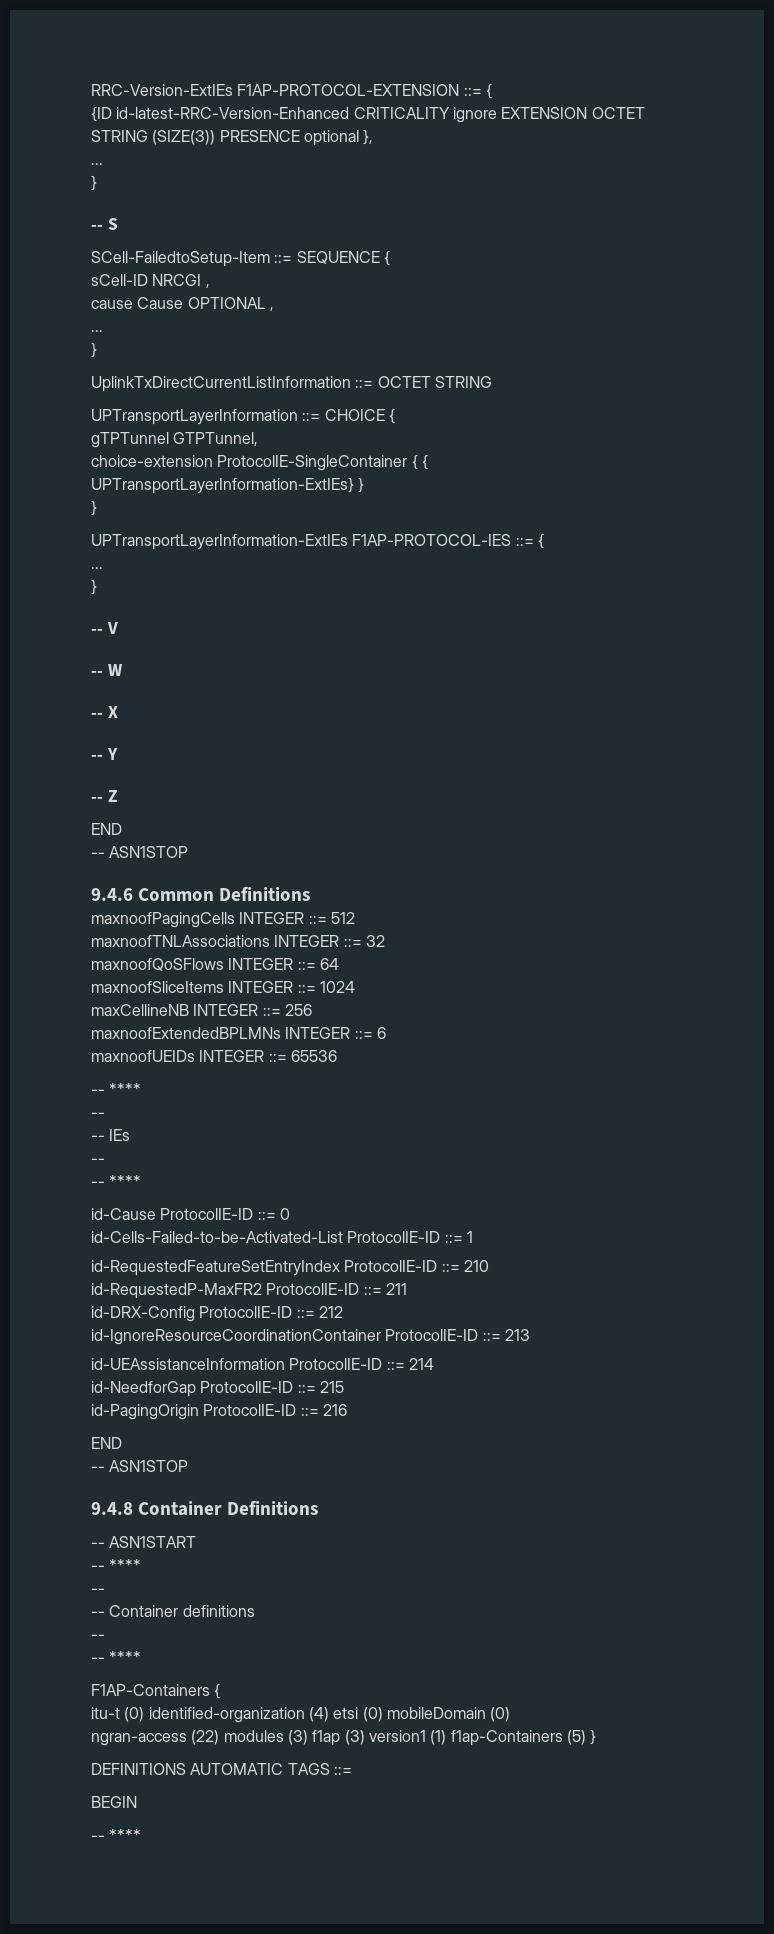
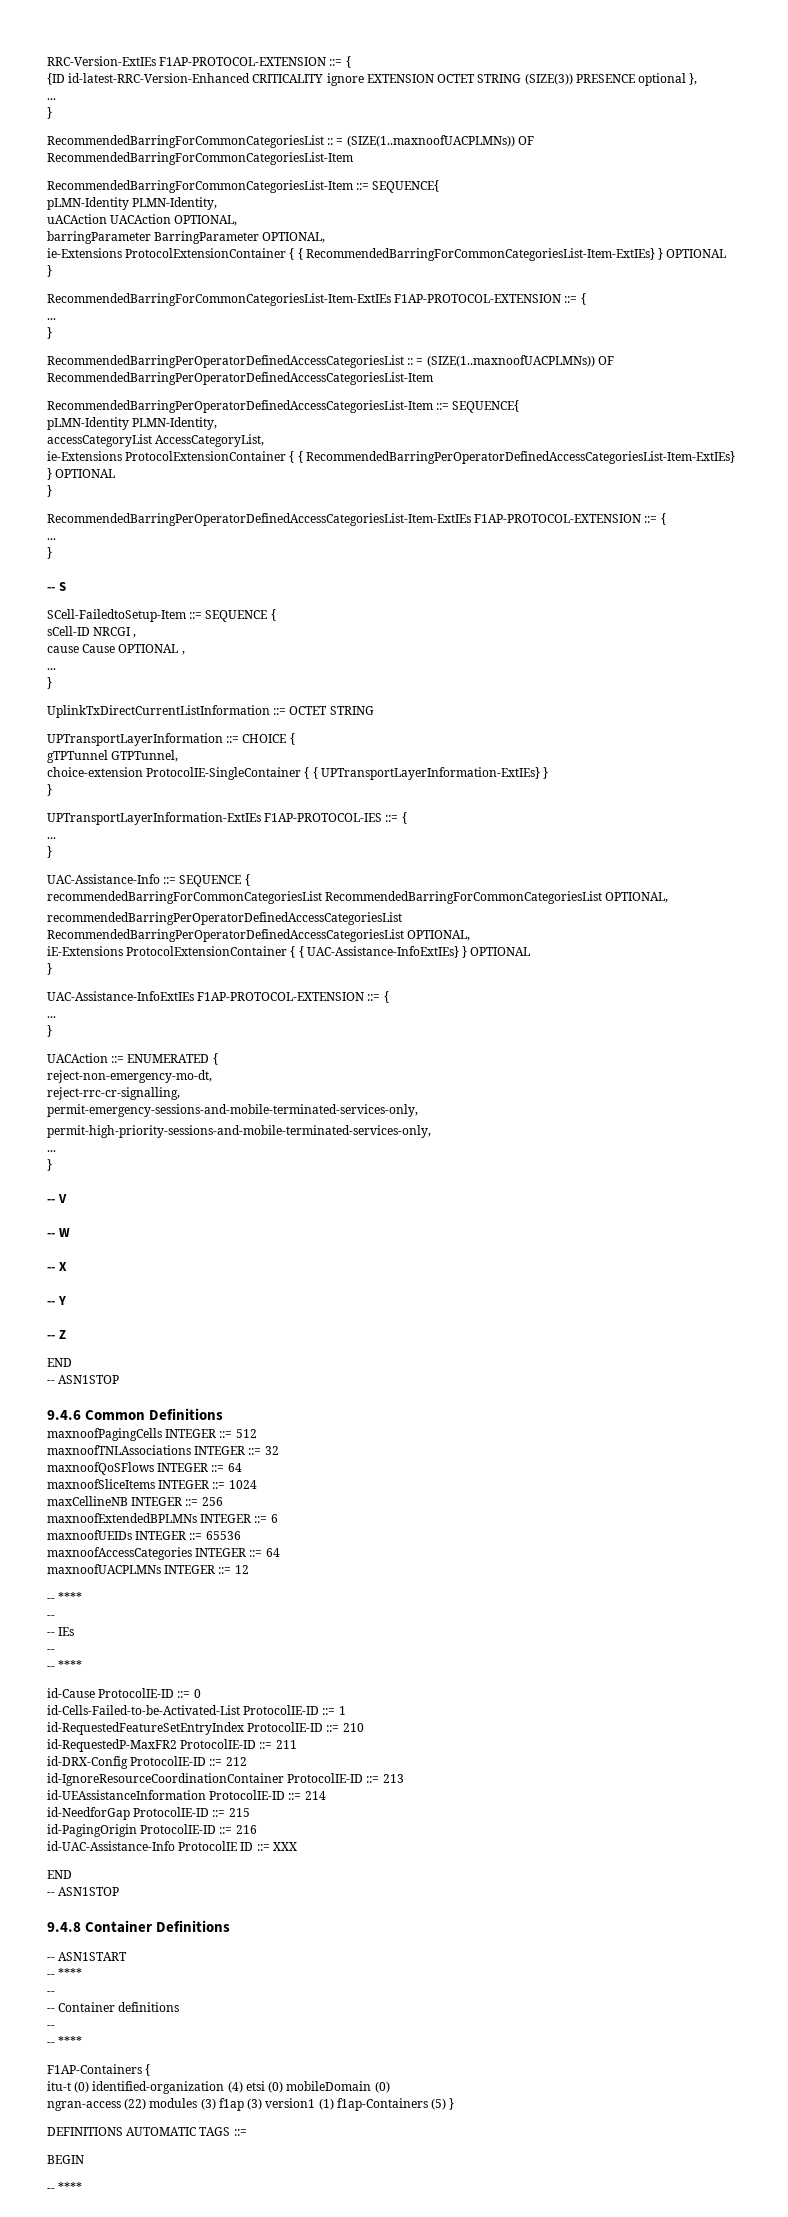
(97, 183) none -> [47,135,534,148] [47,152,353,165] [47,180,440,193] [47,197,218,210] [47,214,238,226] [47,231,326,244] [47,248,727,261] [47,265,52,277] [47,293,586,306] [47,318,56,320] [47,327,52,339] [47,355,614,368] [47,372,433,385] [47,400,520,413] [47,417,218,430] [47,434,265,447] [47,451,735,464] [47,468,116,480] [47,485,52,497] [47,513,666,526] [47,538,56,540] [47,547,52,559] // RecommendedBarringForCommonCategoriesList :: = (SIZE(1..maxnoofUACPLMNs)) OF RecommendedBarringForCommonCategoriesList-Item // RecommendedBarringForCommonCategoriesList-Item ::= SEQUENCE{ // pLMN-Identity PLMN-Identity, // uACAction UACAction OPTIONAL, // barringParameter BarringParameter OPTIONAL, // ie-Extensions ProtocolExtensionContainer { { RecommendedBarringForCommonCategoriesList-Item-ExtIEs} } OPTIONAL // } // RecommendedBarringForCommonCategoriesList-Item-ExtIEs F1AP-PROTOCOL-EXTENSION ::= { // ... // } // RecommendedBarringPerOperatorDefinedAccessCategoriesList :: = (SIZE(1..maxnoofUACPLMNs)) OF RecommendedBarringPerOperatorDefinedAccessCategoriesList-Item // RecommendedBarringPerOperatorDefinedAccessCategoriesList-Item ::= SEQUENCE{ // pLMN-Identity PLMN-Identity, // accessCategoryList AccessCategoryList, // ie-Extensions ProtocolExtensionContainer { { RecommendedBarringPerOperatorDefinedAccessCategoriesList-Item-ExtIEs} } OPTIONAL // } // RecommendedBarringPerOperatorDefinedAccessCategoriesList-Item-ExtIEs F1AP-PROTOCOL-EXTENSION ::= { // ... // }
(97, 587) none -> [47,874,250,887] [47,891,669,904] [47,912,402,925] [47,929,471,942] [47,946,531,958] [47,963,52,975] [47,991,389,1003] [47,1016,56,1018] [47,1025,52,1037] [47,1053,218,1065] [47,1070,212,1083] [47,1087,180,1100] [47,1104,418,1117] [47,1125,431,1138] [47,1150,56,1152] [47,1159,52,1171] // UAC-Assistance-Info ::= SEQUENCE { // recommendedBarringForCommonCategoriesList RecommendedBarringForCommonCategoriesList OPTIONAL, // recommendedBarringPerOperatorDefinedAccessCategoriesList RecommendedBarringPerOperatorDefinedAccessCategoriesList OPTIONAL, // iE-Extensions ProtocolExtensionContainer { { UAC-Assistance-InfoExtIEs} } OPTIONAL // } // UAC-Assistance-InfoExtIEs F1AP-PROTOCOL-EXTENSION ::= { // ... // } // UACAction ::= ENUMERATED { // reject-non-emergency-mo-dt, // reject-rrc-cr-signalling, // permit-emergency-sessions-and-mobile-terminated-services-only, // permit-high-priority-sessions-and-mobile-terminated-services-only, // ... // }
(337, 1056) none -> [47,1547,280,1560] [47,1564,249,1574] // maxnoofAccessCategories INTEGER ::= 64 // maxnoofUACPLMNs INTEGER ::= 12
(347, 1410) none -> [47,1841,297,1851] // id-UAC-Assistance-Info ProtocolIE ID ::= XXX

